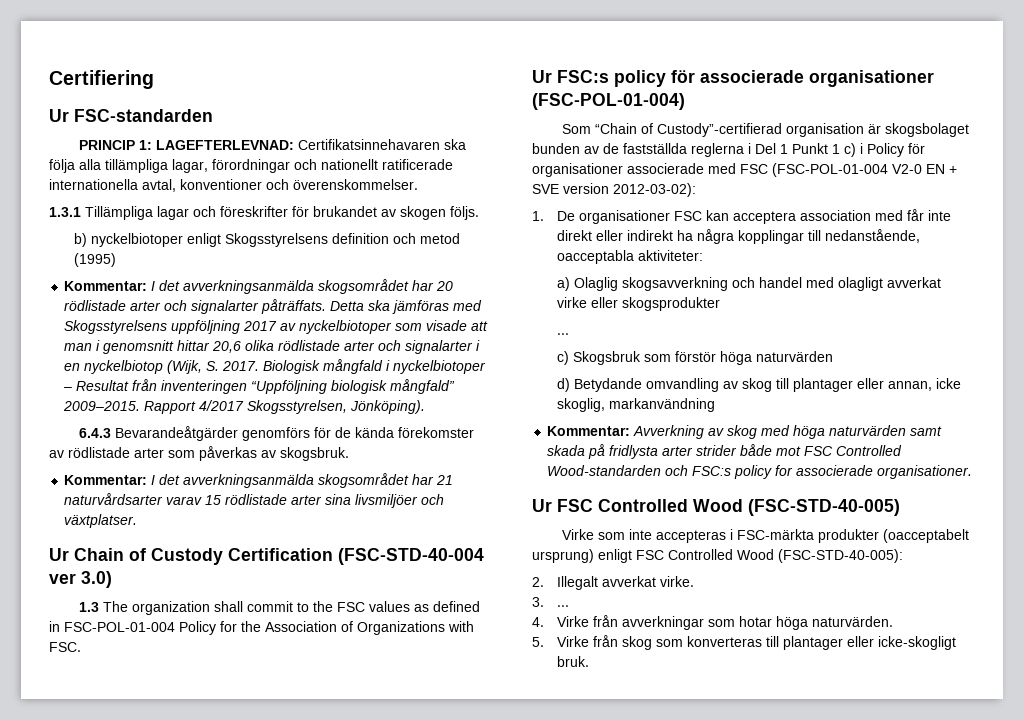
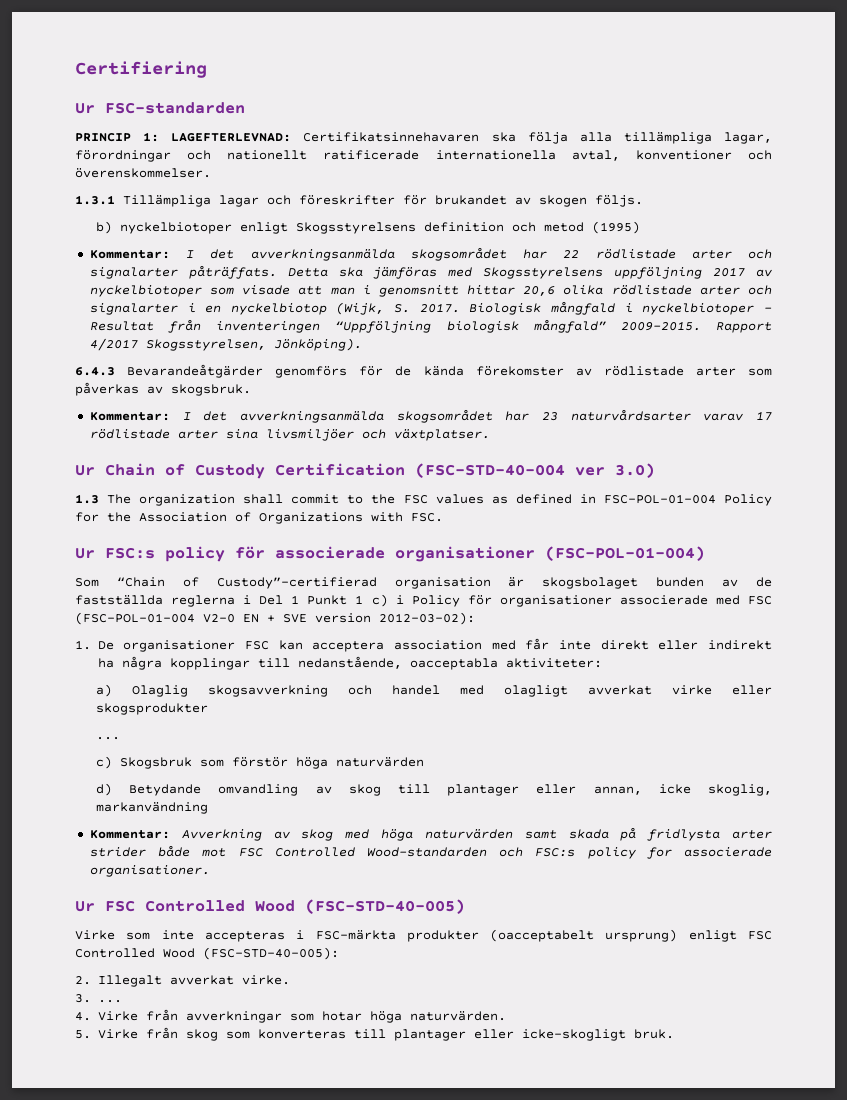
[436,281,454,291] 20 -> [563,250,580,258] 22
[436,475,454,485] 21 -> [541,412,558,421] 23
[205,495,222,505] 15 -> [755,411,772,421] 17

